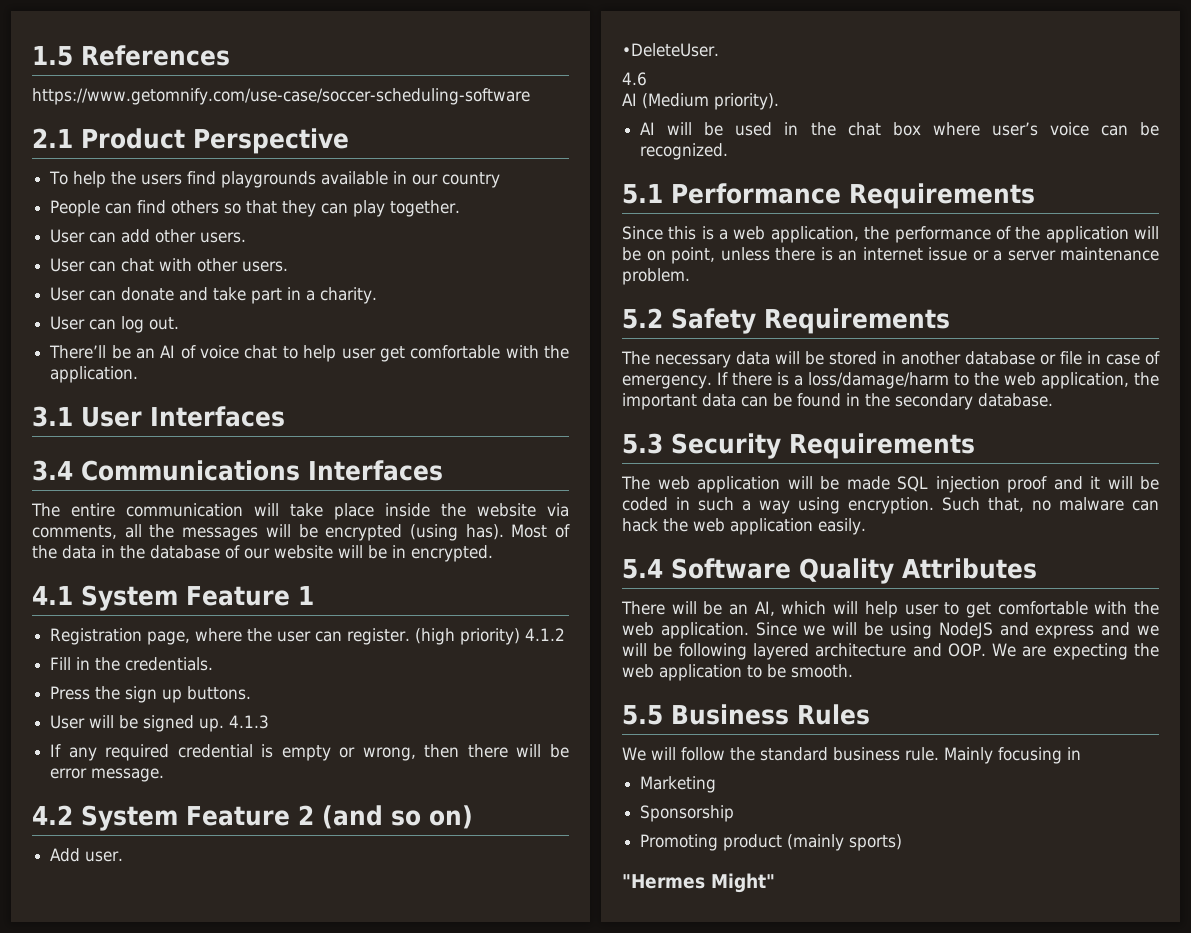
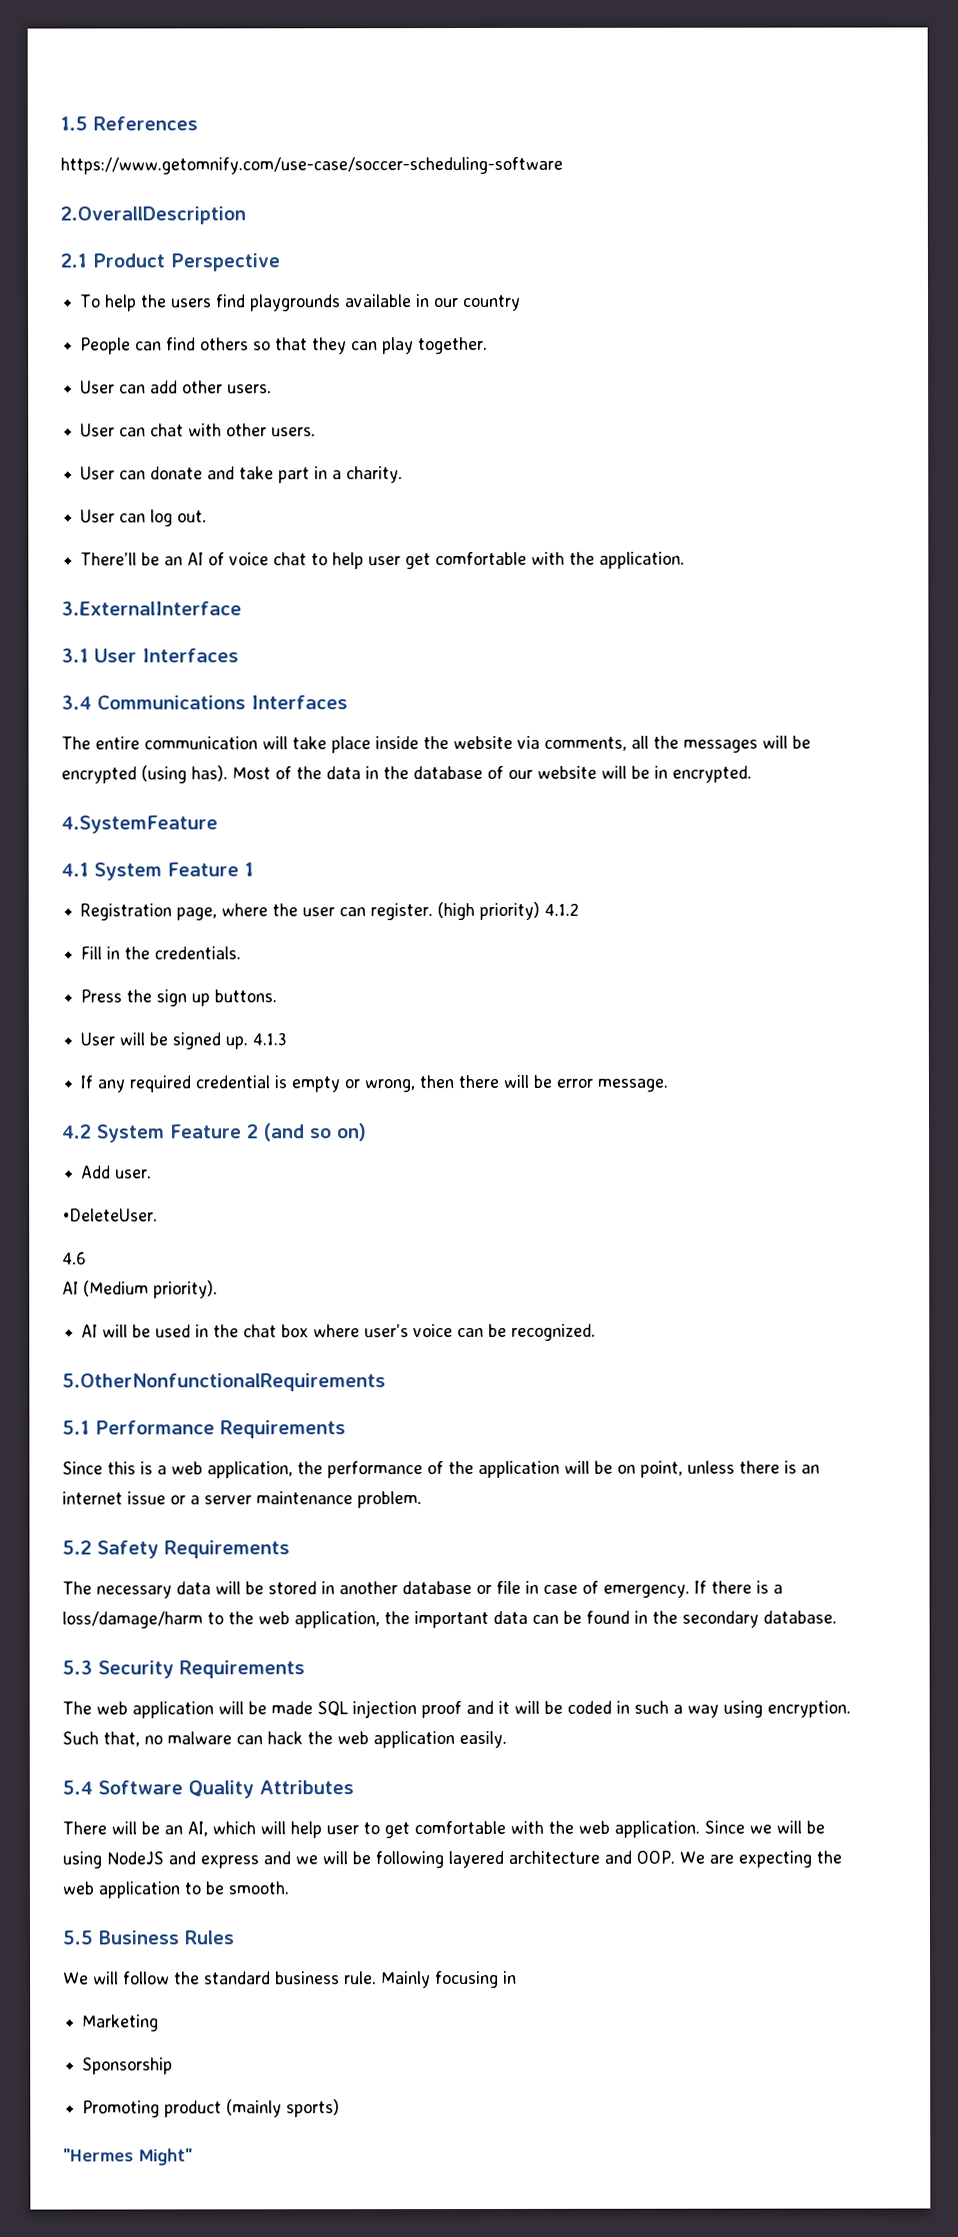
(530, 96) none -> [60,206,246,225] // 2.OverallDescription
(139, 374) none -> [61,601,242,616] // 3.ExternalInterface
(493, 553) none -> [61,815,218,834] // 4.SystemFeature
(729, 151) none -> [62,1373,386,1392] // 5.OtherNonfunctionalRequirements

